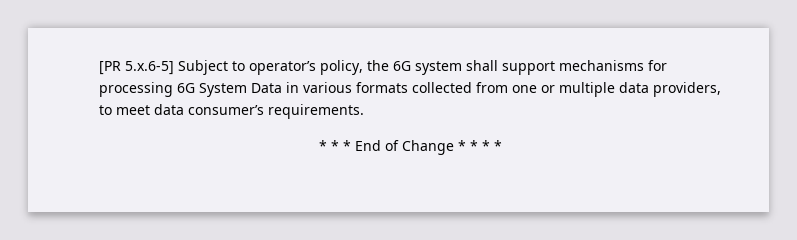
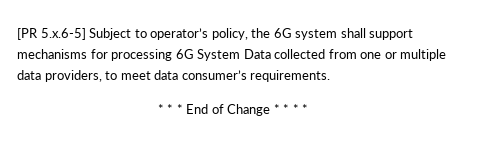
[286,82,408,93] in various formats -> (271, 54) none

